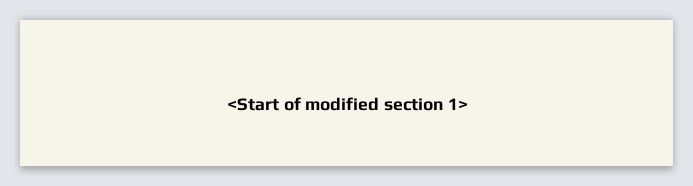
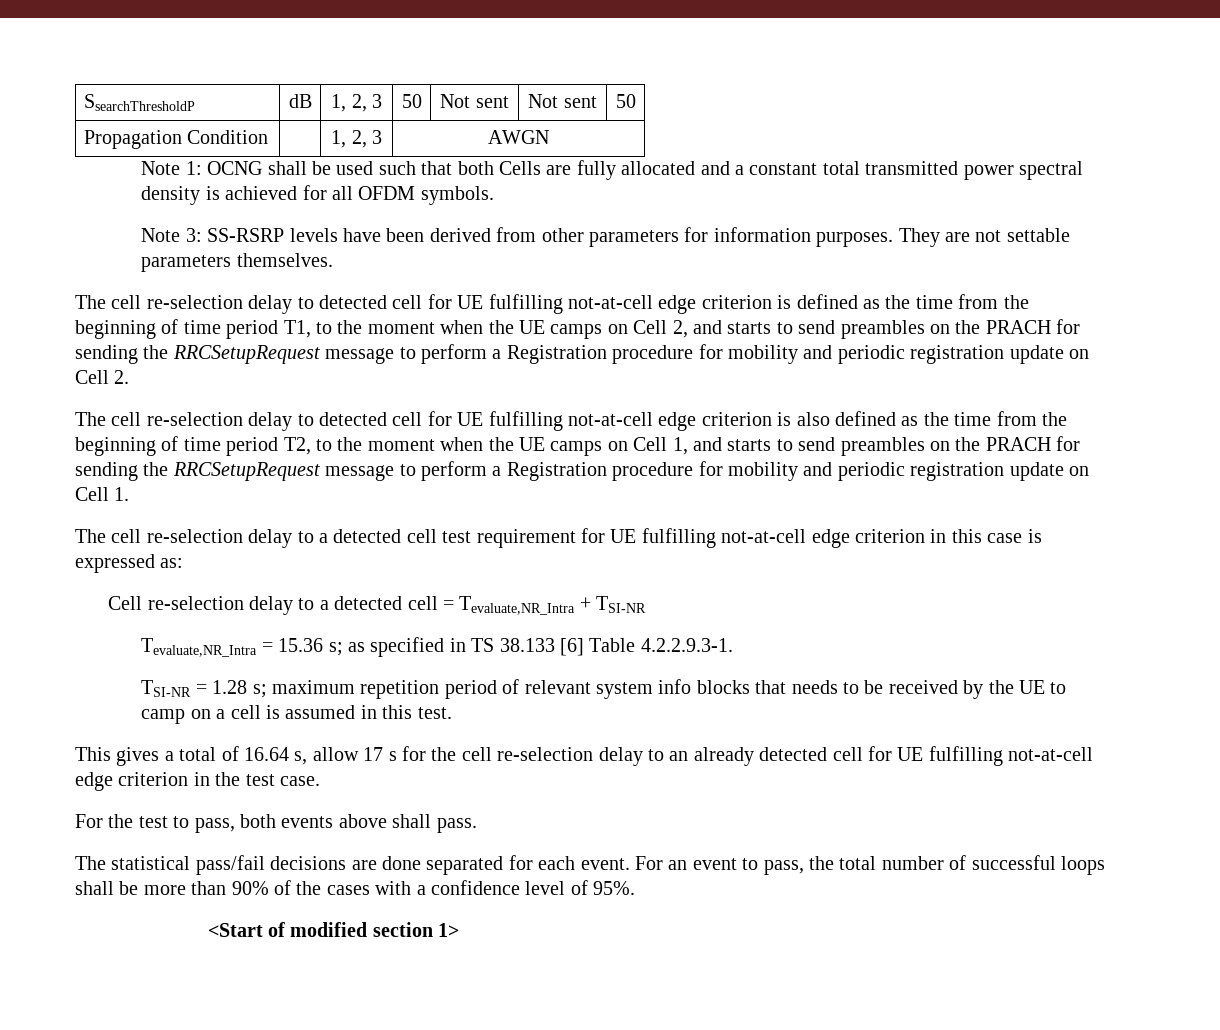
(226, 104) none -> [83,94,195,111] [288,94,312,108] [331,94,382,112] [401,94,422,108] [440,94,509,108] [528,94,597,108] [615,94,636,108] [83,130,268,149] [331,130,382,148] [488,130,549,144] [141,160,1083,180] [141,185,494,205] [141,227,1070,247] [141,253,333,272] [75,294,1029,314] [75,319,1081,339] [75,344,1089,364] [75,370,130,384] [75,411,1067,431] [75,436,1081,456] [75,461,1089,481] [75,487,130,501] [75,528,1042,548] [75,554,184,573] [108,596,647,615] [141,637,733,657] [141,679,1067,699] [141,705,452,724] [75,746,1094,766] [75,772,320,791] [75,814,477,833] [75,855,1105,875] [75,880,636,895] SsearchThresholdP | dB | 1, 2, 3 | 50 | Not sent | Not sent | 50 // Propagation Condition | | 1, 2, 3 | AWGN // Note 1: OCNG shall be used such that both Cells are fully allocated and a constant total transmitted power spectral density is achieved for all OFDM symbols. // Note 3: SS-RSRP levels have been derived from other parameters for information purposes. They are not settable parameters themselves. // The cell re-selection delay to detected cell for UE fulfilling not-at-cell edge criterion is defined as the time from the beginning of time period T1, to the moment when the UE camps on Cell 2, and starts to send preambles on the PRACH for sending the RRCSetupRequest message to perform a Registration procedure for mobility and periodic registration update on Cell 2. // The cell re-selection delay to detected cell for UE fulfilling not-at-cell edge criterion is also defined as the time from the beginning of time period T2, to the moment when the UE camps on Cell 1, and starts to send preambles on the PRACH for sending the RRCSetupRequest message to perform a Registration procedure for mobility and periodic registration update on Cell 1. // The cell re-selection delay to a detected cell test requirement for UE fulfilling not-at-cell edge criterion in this case is expressed as: // Cell re-selection delay to a detected cell = Tevaluate,NR_Intra + TSI-NR // Tevaluate,NR_Intra = 15.36 s; as specified in TS 38.133 [6] Table 4.2.2.9.3-1. // TSI-NR = 1.28 s; maximum repetition period of relevant system info blocks that needs to be received by the UE to camp on a cell is assumed in this test. // This gives a total of 16.64 s, allow 17 s for the cell re-selection delay to an already detected cell for UE fulfilling not-at-cell edge criterion in the test case. // For the test to pass, both events above shall pass. // The statistical pass/fail decisions are done separated for each event. For an event to pass, the total number of successful loops shall be more than 90% of the cases with a confidence level of 95%. //

